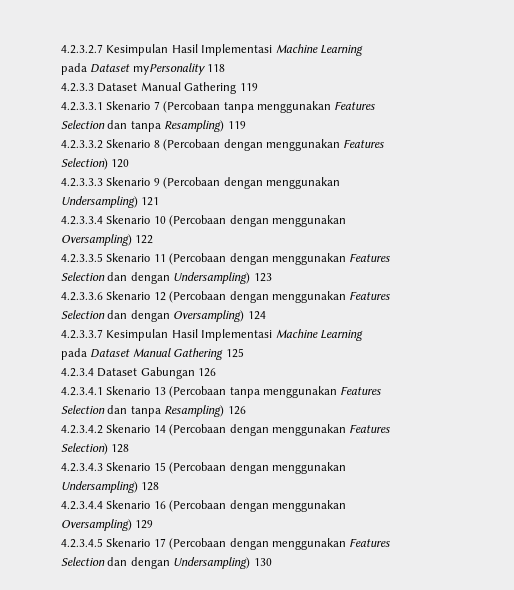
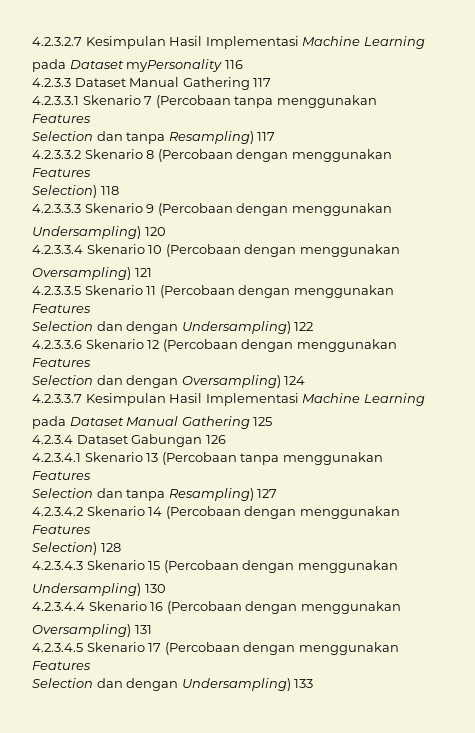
[207,64,226,72] 118 -> [224,60,243,69] 116
[239,83,258,91] 119 -> [253,78,272,87] 117
[227,121,246,129] 119 -> [257,132,276,141] 117
[111,159,130,168] 120 -> [100,186,119,195] 118
[141,197,160,206] 121 -> [144,227,166,236] 120
[135,235,154,244] 122 -> [134,268,152,277] 121
[253,273,272,282] 123 -> [294,322,314,331] 122
[227,406,246,415] 126 -> [257,489,278,498] 127
[141,482,160,491] 128 -> [144,584,166,593] 130
[135,520,154,529] 129 -> [134,625,152,634] 131
[253,558,272,566] 130 -> [294,679,314,688] 133

